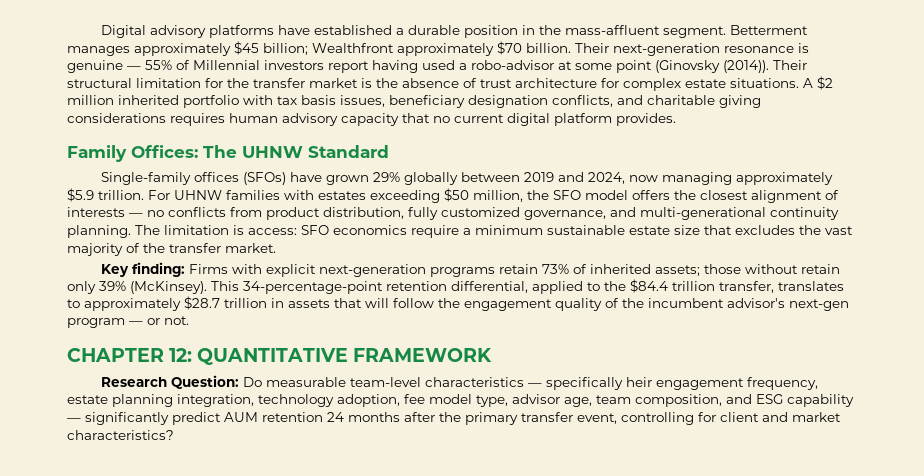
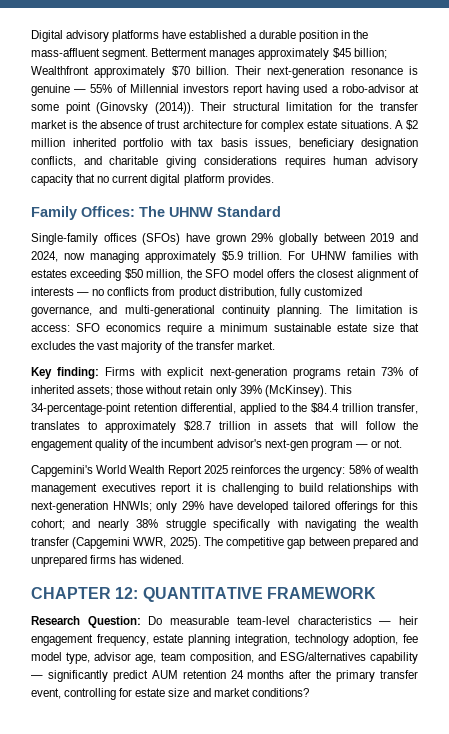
(189, 320) none -> [31,465,418,477] [31,483,418,495] [31,501,419,513] [31,519,418,531] [31,537,418,549] [31,555,185,567] // Capgemini's World Wealth Report 2025 reinforces the urgency: 58% of wealth management executives report it is challenging to build relationships with next-generation HNWIs; only 29% have developed tailored offerings for this cohort; and nearly 38% struggle specifically with navigating the wealth transfer (Capgemini WWR, 2025). The competitive gap between prepared and unprepared firms has widened.
[545,377,623,390] specifically -> (392, 623) none
[756,394,783,404] ESG -> [279,652,366,661] ESG/alternatives
[720,412,759,422] client -> [135,688,190,697] estate size
[67,430,174,440] characteristics? -> [251,688,309,697] conditions?

